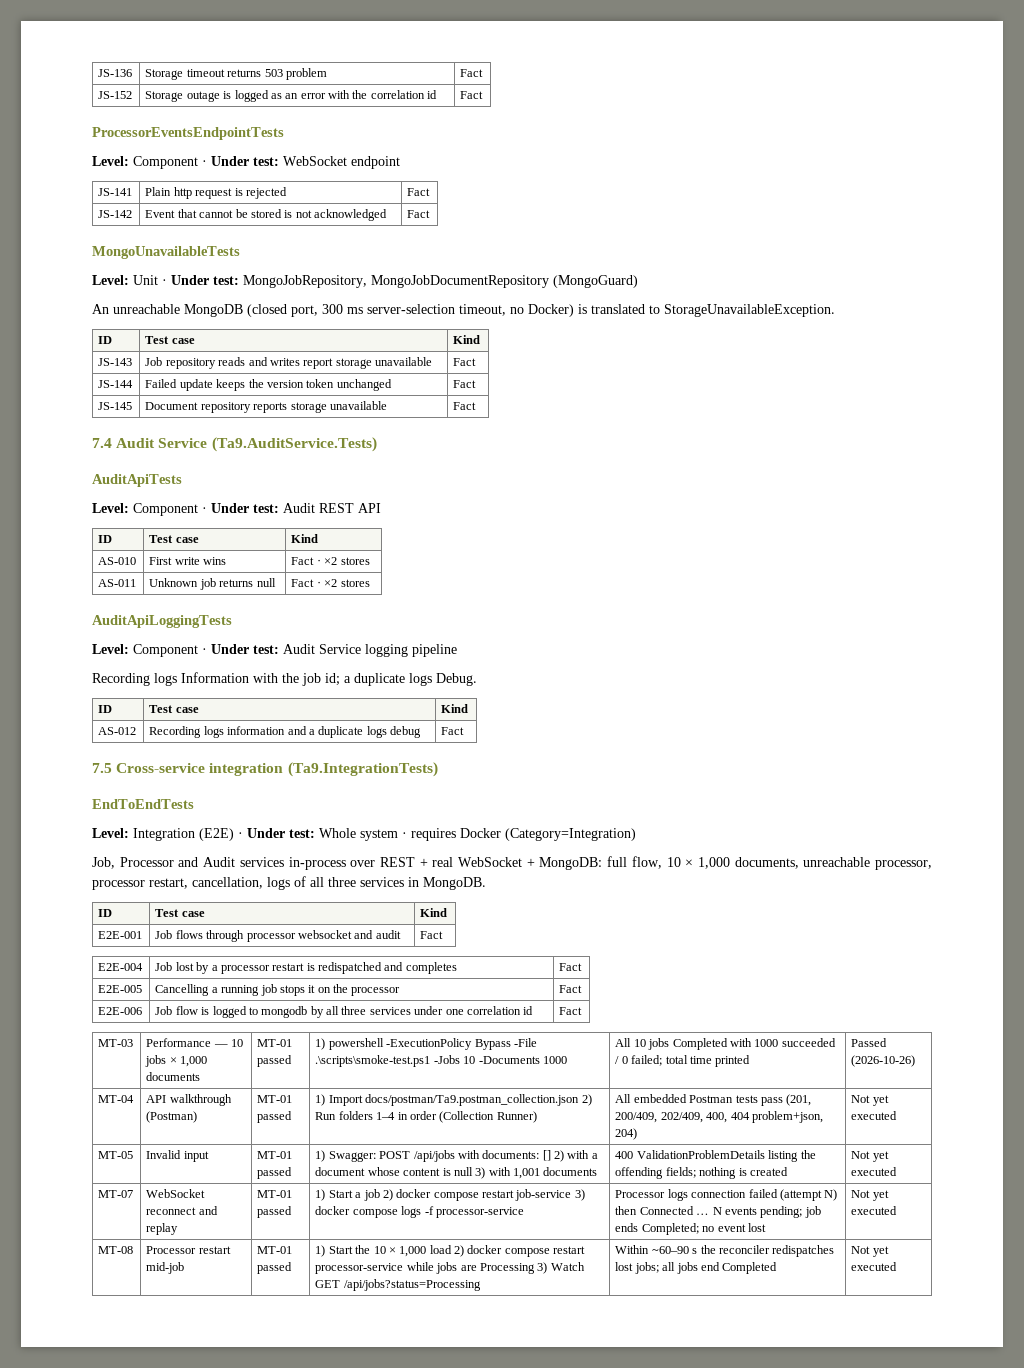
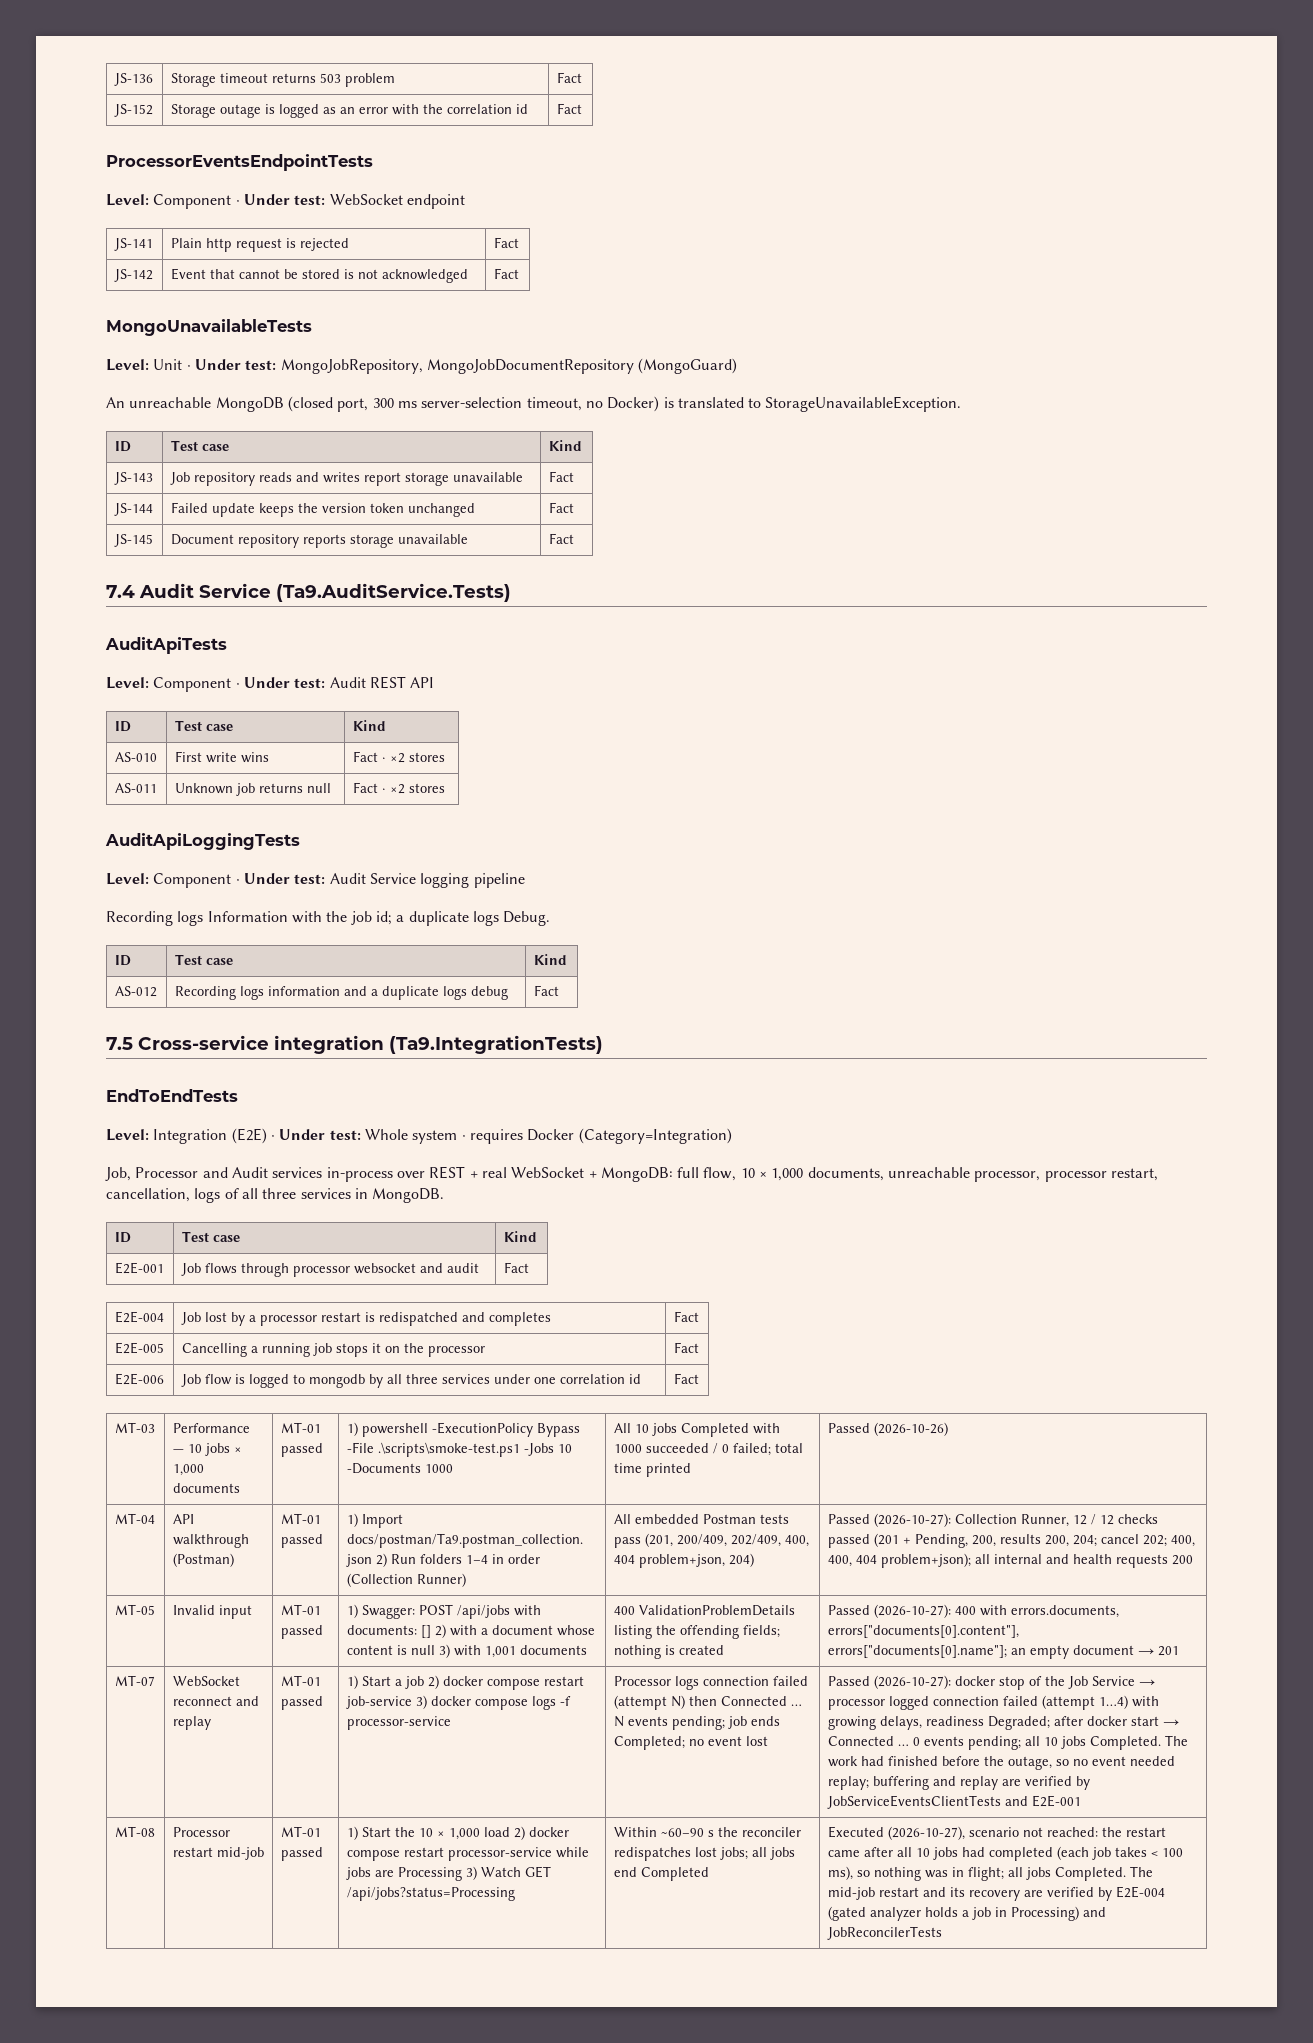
[851,1095,889,1106] [851,1111,898,1120] Not yet executed -> [827,1513,1158,1527] [827,1533,1195,1548] [827,1553,1193,1568] Passed (2026-10-27): Collection Runner, 12 / 12 checks passed (201 + Pending, 200, results 200, 204; cancel 202; 400, 400, 404 problem+json); all internal and health requests 200
[851,1151,889,1162] [851,1167,898,1176] Not yet executed -> [827,1604,1119,1618] [827,1625,1019,1638] [827,1645,1179,1659] Passed (2026-10-27): 400 with errors.documents, errors["documents[0].content"], errors["documents[0].name"]; an empty document → 201
[851,1190,889,1201] [851,1206,898,1215] Not yet executed -> [827,1675,1155,1690] [827,1695,1159,1710] [827,1716,1179,1730] [827,1735,1188,1750] [827,1756,1175,1770] [827,1776,1090,1790] [826,1795,1081,1809] Passed (2026-10-27): docker stop of the Job Service → processor logged connection failed (attempt 1…4) with growing delays, readiness Degraded; after docker start → Connected … 0 events pending; all 10 jobs Completed. The work had finished before the outage, so no event needed replay; buffering and replay are verified by JobServiceEventsClientTests and E2E-001
[851,1246,889,1257] [851,1262,898,1271] Not yet executed -> [827,1826,1166,1840] [827,1846,1183,1861] [827,1866,1153,1881] [827,1886,1165,1901] [827,1906,1106,1921] [826,1926,942,1940] Executed (2026-10-27), scenario not reached: the restart came after all 10 jobs had completed (each job takes < 100 ms), so nothing was in flight; all jobs Completed. The mid-job restart and its recovery are verified by E2E-004 (gated analyzer holds a job in Processing) and JobReconcilerTests

